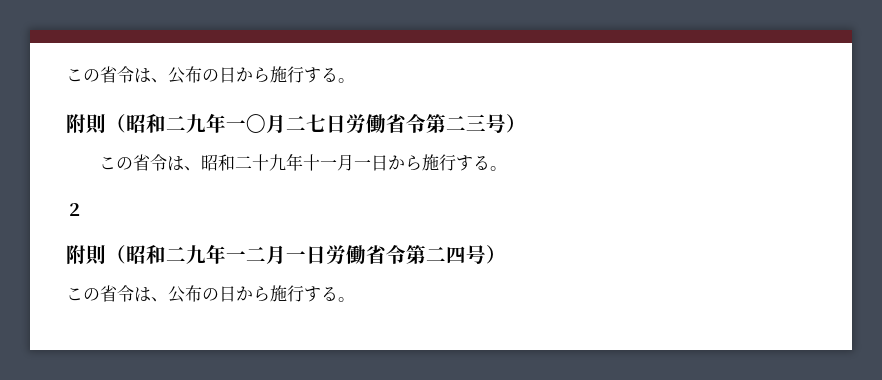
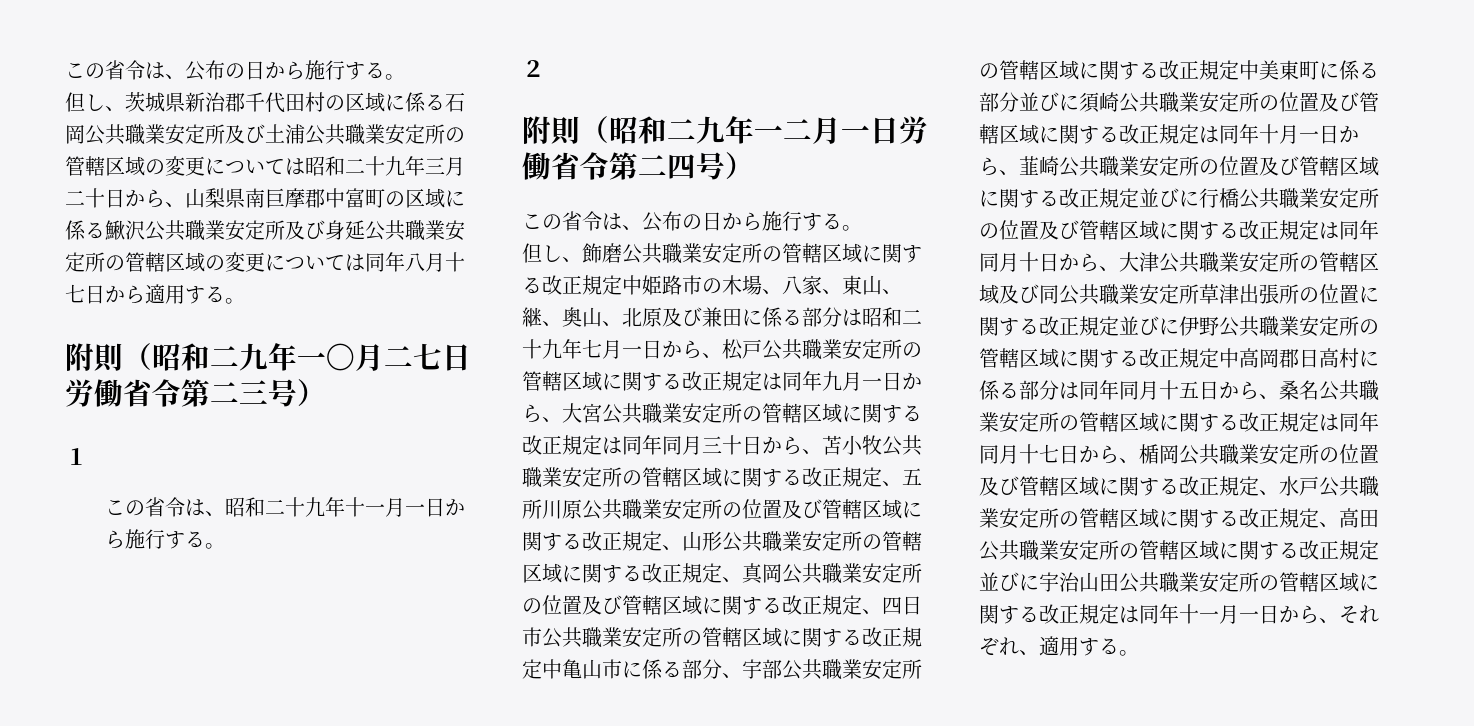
[66,66,355,84] この省令は、公布の日から施行する。 -> [65,60,405,81] [65,92,465,113] [65,124,465,145] [65,156,465,176] [65,188,465,208] [65,220,465,241] [65,252,465,272] [65,284,245,304] この省令は、公布の日から施行する。 // 但し、茨城県新治郡千代田村の区域に係る石岡公共職業安定所及び土浦公共職業安定所の管轄区域の変更については昭和二十九年三月二十日から、山梨県南巨摩郡中富町の区域に係る鰍沢公共職業安定所及び身延公共職業安定所の管轄区域の変更については同年八月十七日から適用する。
(526, 123) none -> [65,448,88,465] // １
(355, 299) none -> [522,243,922,264] [522,275,902,295] [522,307,922,327] [522,339,922,360] [522,371,922,391] [522,403,922,424] [522,435,922,456] [522,467,922,488] [522,499,922,520] [522,531,922,552] [522,563,922,584] [522,595,922,615] [522,627,922,648] [522,659,922,680] [979,60,1379,80] [979,92,1379,113] [979,124,1359,144] [979,156,1379,177] [979,188,1379,209] [979,220,1379,240] [979,252,1379,273] [979,284,1379,305] [979,316,1379,337] [979,348,1379,368] [979,380,1379,401] [979,412,1379,433] [979,444,1379,465] [979,476,1379,497] [979,508,1379,529] [979,540,1379,561] [979,572,1379,593] [979,604,1379,624] [979,636,1139,656] // 但し、飾磨公共職業安定所の管轄区域に関する改正規定中姫路市の木場、八家、東山、継、奥山、北原及び兼田に係る部分は昭和二十九年七月一日から、松戸公共職業安定所の管轄区域に関する改正規定は同年九月一日から、大宮公共職業安定所の管轄区域に関する改正規定は同年同月三十日から、苫小牧公共職業安定所の管轄区域に関する改正規定、五所川原公共職業安定所の位置及び管轄区域に関する改正規定、山形公共職業安定所の管轄区域に関する改正規定、真岡公共職業安定所の位置及び管轄区域に関する改正規定、四日市公共職業安定所の管轄区域に関する改正規定中亀山市に係る部分、宇部公共職業安定所の管轄区域に関する改正規定中美東町に係る部分並びに須崎公共職業安定所の位置及び管轄区域に関する改正規定は同年十月一日から、韮崎公共職業安定所の位置及び管轄区域に関する改正規定並びに行橋公共職業安定所の位置及び管轄区域に関する改正規定は同年同月十日から、大津公共職業安定所の管轄区域及び同公共職業安定所草津出張所の位置に関する改正規定並びに伊野公共職業安定所の管轄区域に関する改正規定中高岡郡日高村に係る部分は同年同月十五日から、桑名公共職業安定所の管轄区域に関する改正規定は同年同月十七日から、楯岡公共職業安定所の位置及び管轄区域に関する改正規定、水戸公共職業安定所の管轄区域に関する改正規定、高田公共職業安定所の管轄区域に関する改正規定並びに宇治山田公共職業安定所の管轄区域に関する改正規定は同年十一月一日から、それぞれ、適用する。

